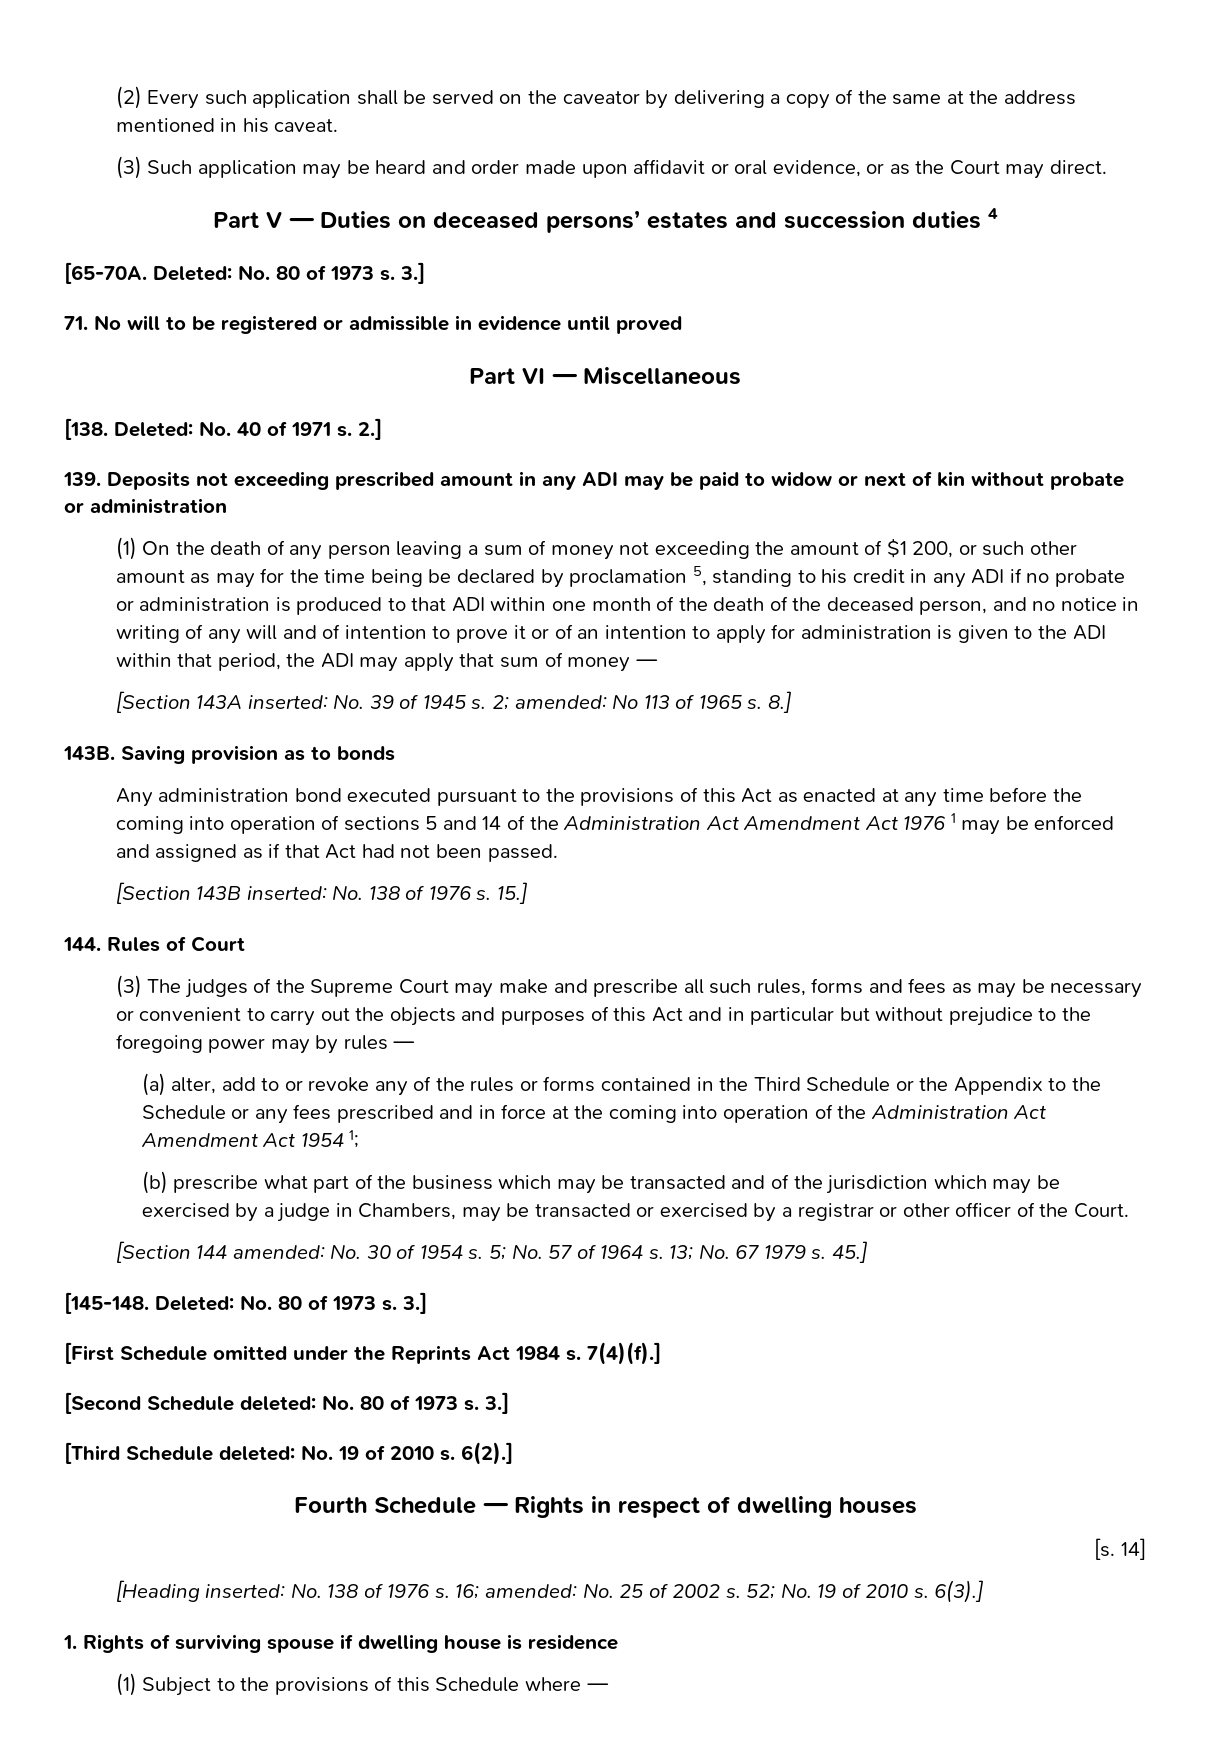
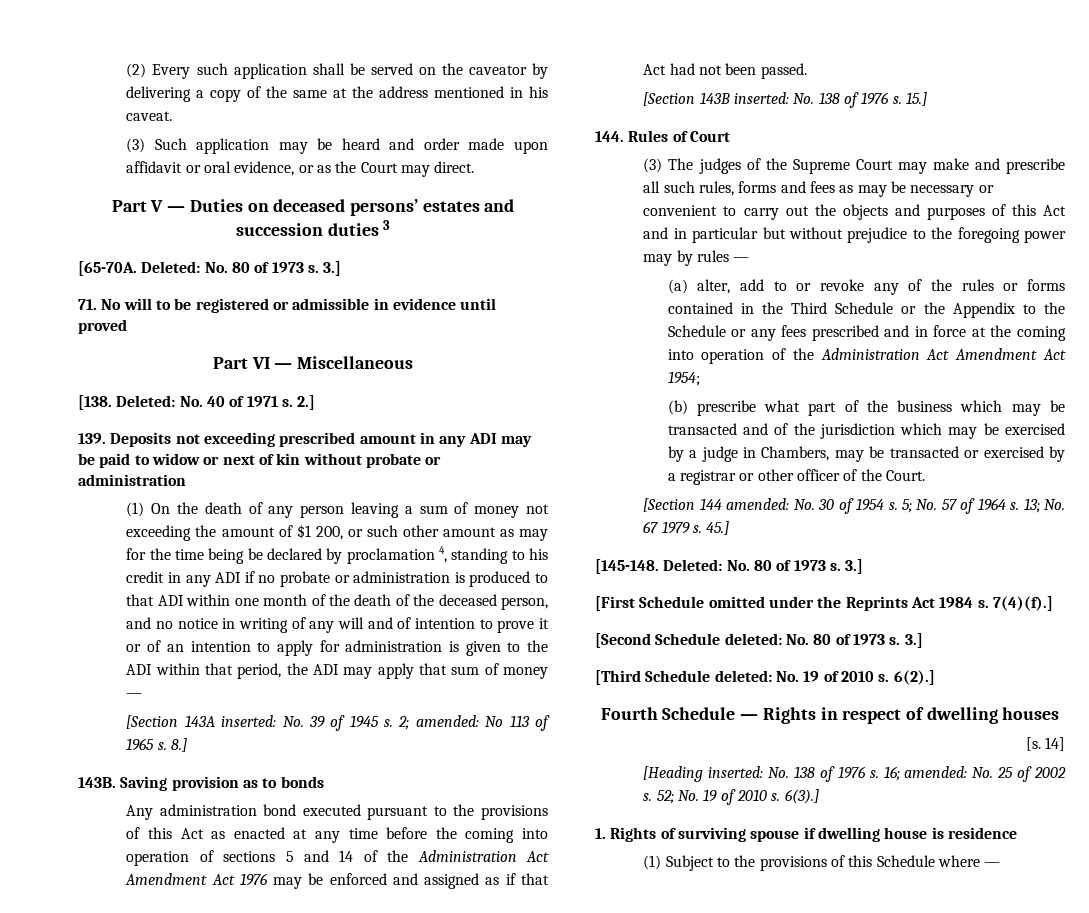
[987,208,998,219] 4 -> [383,220,391,230] 3
[692,566,707,586] 5, -> [439,546,448,563] 4,
[950,813,956,823] 1 -> (268, 879) none
[300,1130,360,1148] 1954 1; -> [667,371,700,386] 1954;

